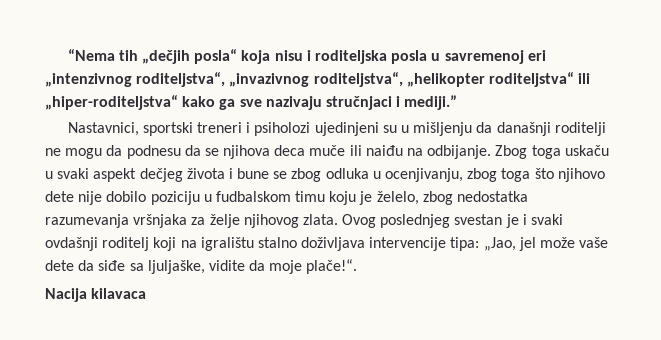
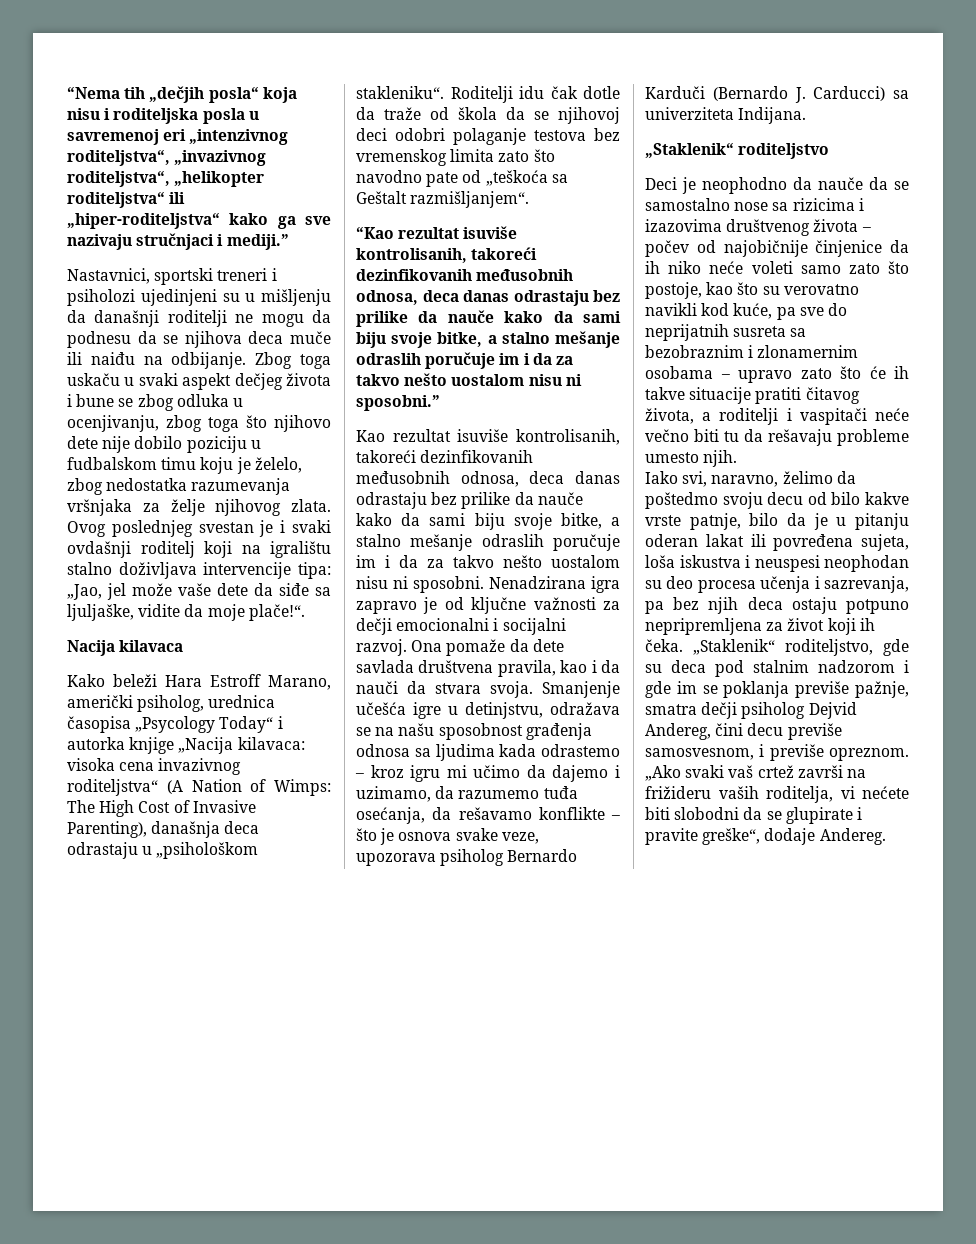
(147, 293) none -> [67,674,331,690] [67,695,276,712] [67,716,283,733] [67,737,305,754] [67,758,242,775] [67,779,331,796] [67,800,256,817] [67,821,260,838] [67,842,259,859] [356,86,620,103] [356,107,620,124] [356,128,620,145] [356,149,555,166] [356,170,568,187] [356,191,530,208] [356,226,518,239] [356,247,538,263] [356,269,574,281] [356,290,620,306] [356,310,621,327] [356,331,620,348] [356,352,573,369] [356,373,582,386] [356,395,440,411] [356,429,620,445] [356,450,534,463] [356,471,620,487] [356,492,583,509] [356,513,620,530] [356,534,620,551] [356,555,620,568] [356,576,620,593] [356,597,620,614] [356,618,566,635] [356,639,564,656] [356,660,620,677] [356,681,620,698] [356,702,620,719] [356,723,592,740] [356,744,620,761] [355,765,620,782] [356,786,578,802] [356,807,620,824] [356,828,539,845] [356,849,578,866] [645,86,909,103] [645,107,807,124] [645,143,830,159] [645,177,909,194] [645,198,864,211] [645,219,871,236] [645,240,909,257] [645,261,909,274] [645,282,859,299] [645,303,847,320] [645,324,807,341] [645,345,859,358] [645,366,909,383] [645,387,860,404] [645,408,909,425] [645,429,909,446] [645,450,738,467] [645,471,856,487] [645,492,909,509] [645,513,909,530] [645,534,909,551] [645,555,909,572] [645,576,909,593] [645,597,909,614] [645,618,875,635] [645,639,909,656] [645,660,909,677] [645,681,909,698] [645,702,857,719] [645,723,842,740] [645,744,909,761] [645,765,866,781] [645,786,909,803] [645,807,862,824] [645,828,886,845] // Kako beleži Hara Estroff Marano, američki psiholog, urednica časopisa „Psycology Today“ i autorka knjige „Nacija kilavaca: visoka cena invazivnog roditeljstva“ (A Nation of Wimps: The High Cost of Invasive Parenting), današnja deca odrastaju u „psihološkom stakleniku“. Roditelji idu čak dotle da traže od škola da se njihovoj deci odobri polaganje testova bez vremenskog limita zato što navodno pate od „teškoća sa Geštalt razmišljanjem“. // “Kao rezultat isuviše kontrolisanih, takoreći dezinfikovanih međusobnih odnosa, deca danas odrastaju bez prilike da nauče kako da sami biju svoje bitke, a stalno mešanje odraslih poručuje im i da za takvo nešto uostalom nisu ni sposobni.” // Kao rezultat isuviše kontrolisanih, takoreći dezinfikovanih međusobnih odnosa, deca danas odrastaju bez prilike da nauče kako da sami biju svoje bitke, a stalno mešanje odraslih poručuje im i da za takvo nešto uostalom nisu ni sposobni. Nenadzirana igra zapravo je od ključne važnosti za dečji emocionalni i socijalni razvoj. Ona pomaže da dete savlada društvena pravila, kao i da nauči da stvara svoja. Smanjenje učešća igre u detinjstvu, odražava se na našu sposobnost građenja odnosa sa ljudima kada odrastemo – kroz igru mi učimo da dajemo i uzimamo, da razumemo tuđa osećanja, da rešavamo konflikte – što je osnova svake veze, upozorava psiholog Bernardo Karduči (Bernardo J. Carducci) sa univerziteta Indijana. // „Staklenik“ roditeljstvo // Deci je neophodno da nauče da se samostalno nose sa rizicima i izazovima društvenog života – počev od najobičnije činjenice da ih niko neće voleti samo zato što postoje, kao što su verovatno navikli kod kuće, pa sve do neprijatnih susreta sa bezobraznim i zlonamernim osobama – upravo zato što će ih takve situacije pratiti čitavog života, a roditelji i vaspitači neće večno biti tu da rešavaju probleme umesto njih. // Iako svi, naravno, želimo da poštedmo svoju decu od bilo kakve vrste patnje, bilo da je u pitanju oderan lakat ili povređena sujeta, loša iskustva i neuspesi neophodan su deo procesa učenja i sazrevanja, pa bez njih deca ostaju potpuno nepripremljena za život koji ih čeka. „Staklenik“ roditeljstvo, gde su deca pod stalnim nadzorom i gde im se poklanja previše pažnje, smatra dečji psiholog Dejvid Andereg, čini decu previše samosvesnom, i previše opreznom. „Ako svaki vaš crtež završi na frižideru vaših roditelja, vi nećete biti slobodni da se glupirate i pravite greške“, dodaje Andereg.

